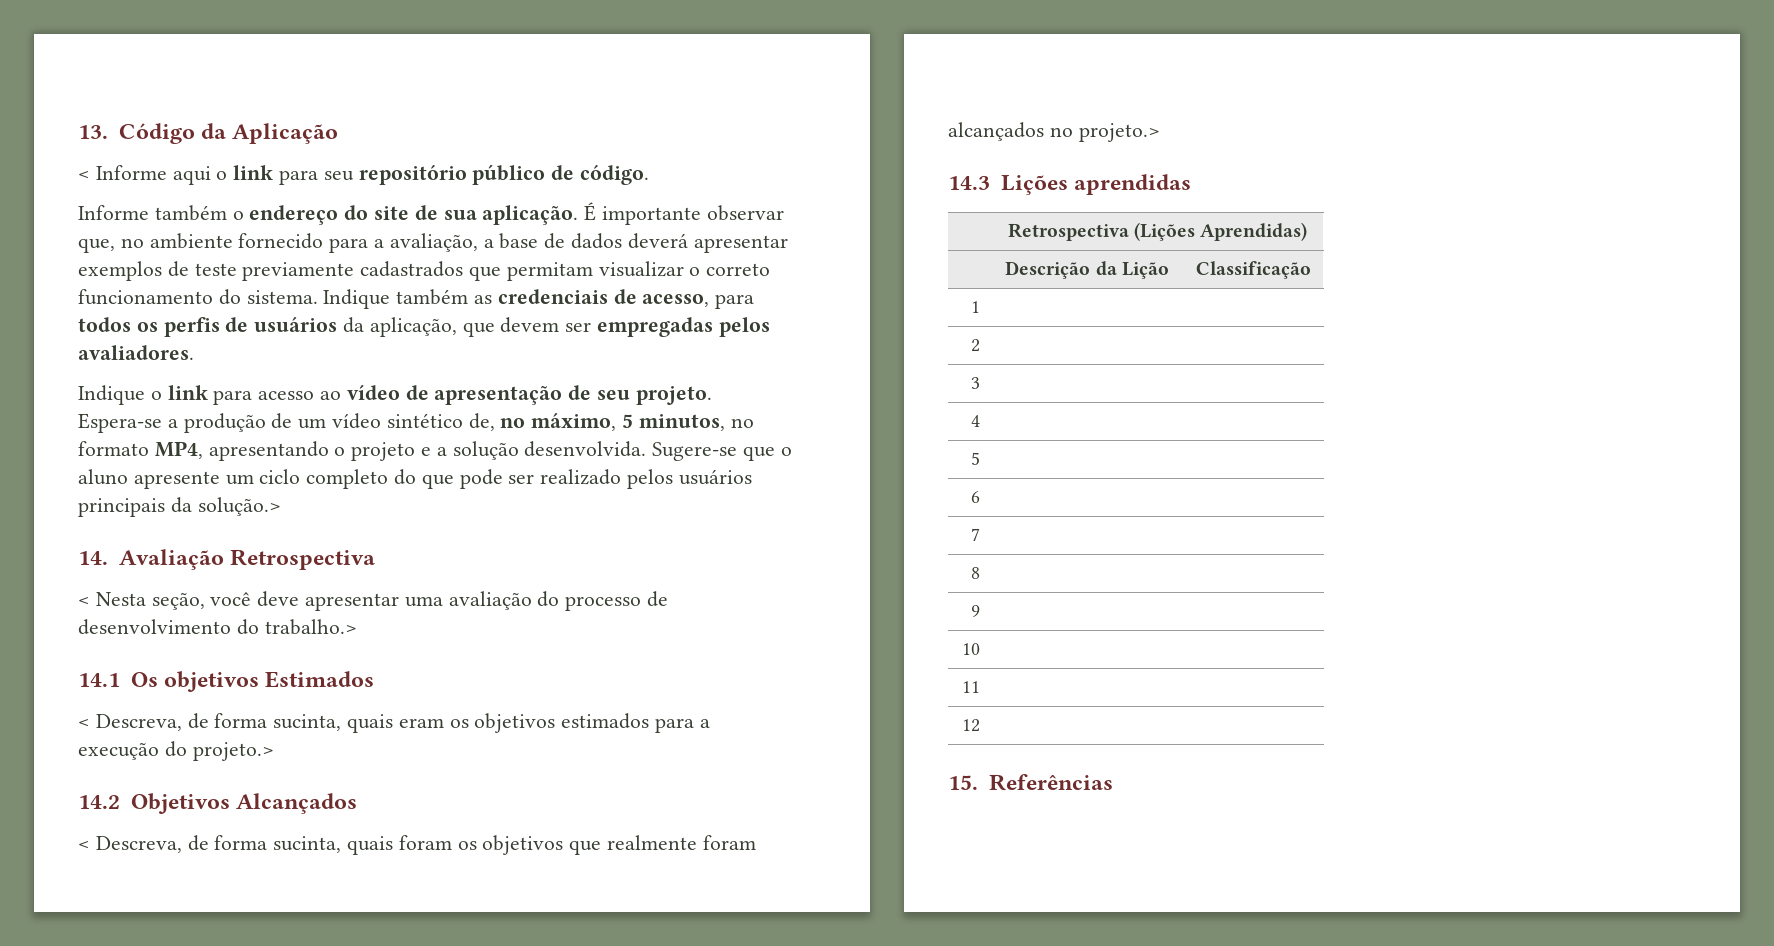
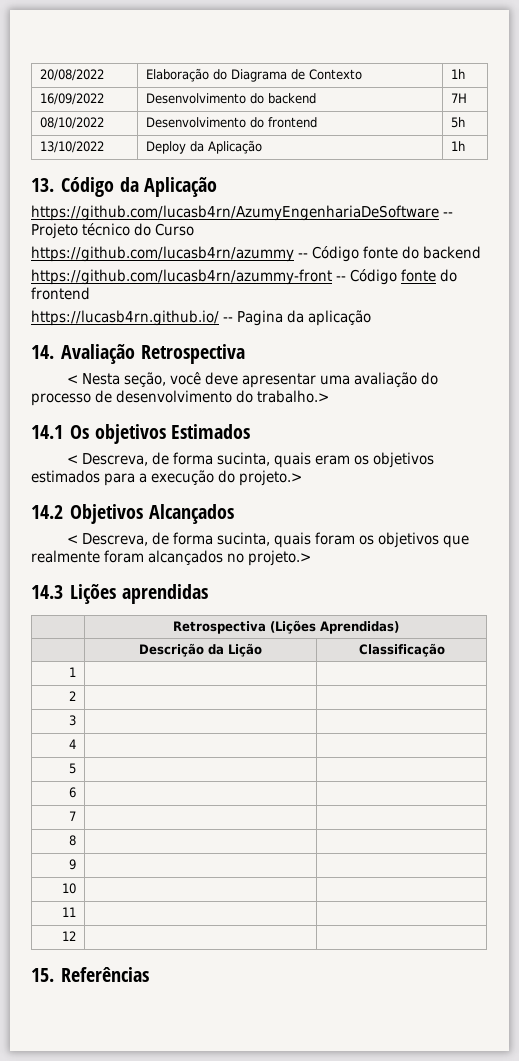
[78,123,339,144] [78,164,650,185] [78,202,784,225] [78,233,788,253] [78,261,771,281] [78,289,755,309] [78,317,770,337] [78,345,194,360] [78,385,712,405] [78,413,754,433] [78,441,792,461] [78,469,752,489] [78,497,281,517] 13. Código da Aplicação // < Informe aqui o link para seu repositório público de código. // Informe também o endereço do site de sua aplicação. É importante observar que, no ambiente fornecido para a avaliação, a base de dados deverá apresentar exemplos de teste previamente cadastrados que permitam visualizar o correto funcionamento do sistema. Indique também as credenciais de acesso, para todos os perfis de usuários da aplicação, que devem ser empregadas pelos avaliadores. // Indique o link para acesso ao vídeo de apresentação de seu projeto. Espera-se a produção de um vídeo sintético de, no máximo, 5 minutos, no formato MP4, apresentando o projeto e a solução desenvolvida. Sugere-se que o aluno apresente um ciclo completo do que pode ser realizado pelos usuários principais da solução.> -> [40,69,105,81] [146,68,363,82] [451,69,466,79] [40,93,105,105] [146,93,317,104] [451,93,468,103] [40,117,105,129] [146,117,318,128] [451,117,466,128] [40,141,105,153] [146,140,263,154] [451,141,466,151] [31,177,218,197] [31,205,453,221] [31,223,194,239] [31,246,481,262] [31,269,457,285] [31,287,90,300] [31,310,371,326] 20/08/2022 | Elaboração do Diagrama de Contexto | 1h // 16/09/2022 | Desenvolvimento do backend | 7H // 08/10/2022 | Desenvolvimento do frontend | 5h // 13/10/2022 | Deploy da Aplicação | 1h // 13. Código da Aplicação // https://github.com/lucasb4rn/AzumyEngenhariaDeSoftware -- Projeto técnico do Curso // https://github.com/lucasb4rn/azummy -- Código fonte do backend // https://github.com/lucasb4rn/azummy-front -- Código fonte do frontend // https://lucasb4rn.github.io/ -- Pagina da aplicação

